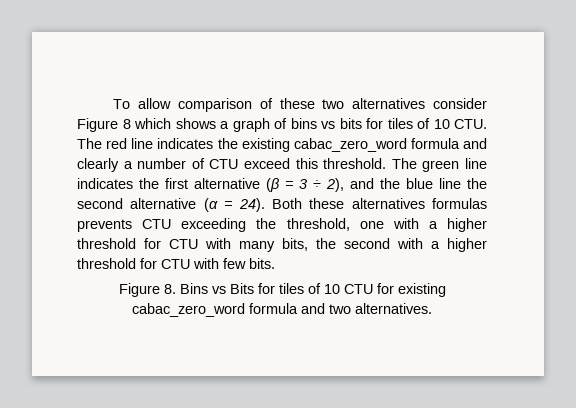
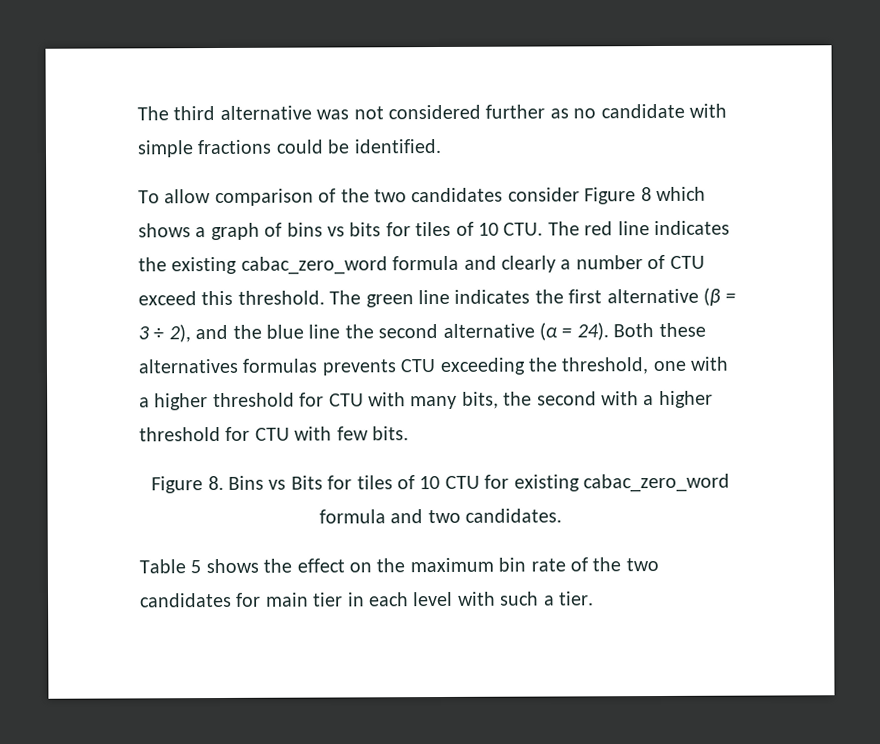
(113, 104) none -> [137,103,727,121] [137,138,442,158] The third alternative was not considered further as no candidate with simple fractions could be identified. //
[279,98,426,109] these two alternatives -> [340,187,504,203] the two candidates
[355,303,432,314] alternatives. -> [465,508,563,523] [139,557,659,574] [140,591,594,608] candidates. // Table 5 shows the effect on the maximum bin rate of the two candidates for main tier in each level with such a tier.

